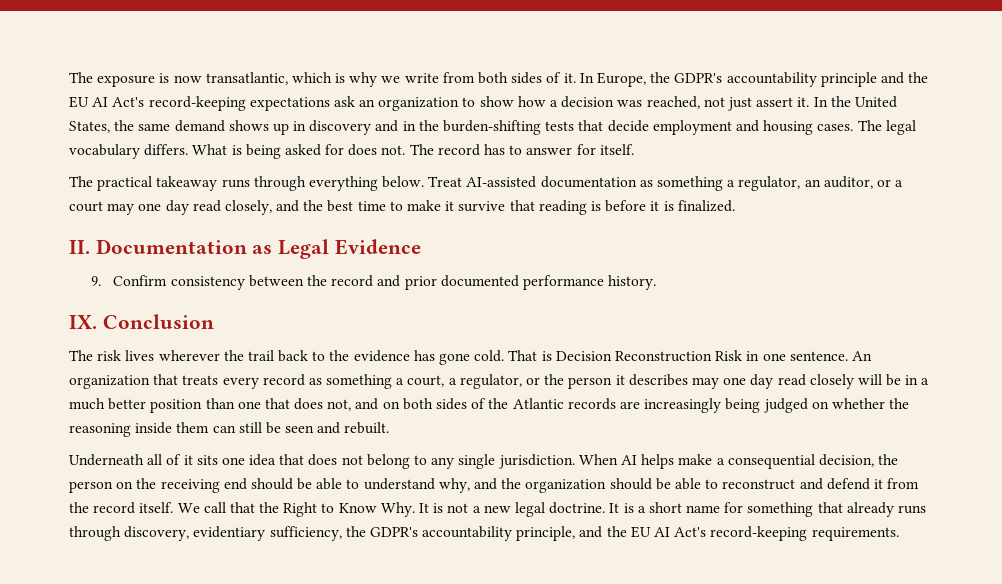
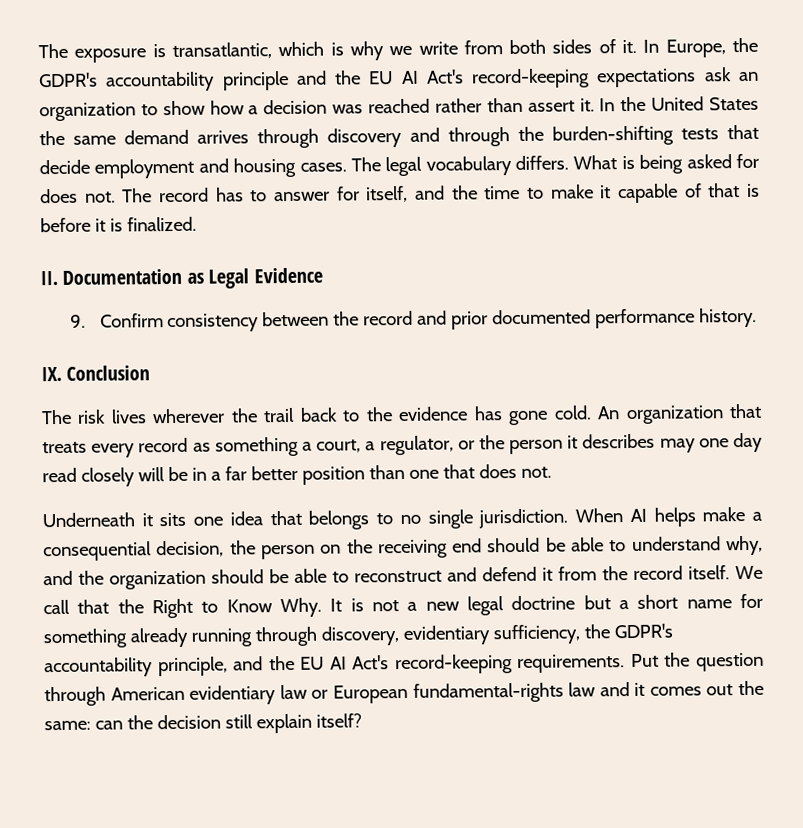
[173,75,202,83] now -> (166, 51) none
[646,96,752,111] reached, not just -> [368,97,523,114] reached rather than
[69,121,110,133] States, -> [709,96,760,111] States
[228,120,307,135] shows up in -> [197,128,320,149] arrives through
[402,121,416,131] in -> [447,127,510,147] through
[599,144,634,155] [69,176,904,191] [69,200,354,215] itself. // The practical takeaway runs through everything below. Treat AI-assisted documentation as something a regulator, an auditor, or a court may one day read closely, and the best -> [366,185,478,203] itself, and the
[458,200,587,215] survive that reading -> [618,183,741,204] capable of that
[508,350,848,362] That is Decision Reconstruction Risk in one sentence. -> (592, 412) none
[69,398,105,410] much -> [224,466,247,481] far
[327,398,910,413] [69,422,390,437] not, and on both sides of the Atlantic records are increasingly being judged on whether the reasoning inside them can still be seen and rebuilt. -> [520,466,552,478] not.
[147,454,182,465] all of -> (135, 520) none
[308,454,455,469] does not belong to any -> [308,510,421,530] belongs to no
[549,502,634,514] doctrine. It is -> [511,595,611,611] doctrine but
[817,502,926,517] that already runs -> [129,627,253,648] already running
(899, 534) none -> [630,652,764,672] [44,680,765,707] [44,713,362,734] Put the question through American evidentiary law or European fundamental-rights law and it comes out the same: can the decision still explain itself?

